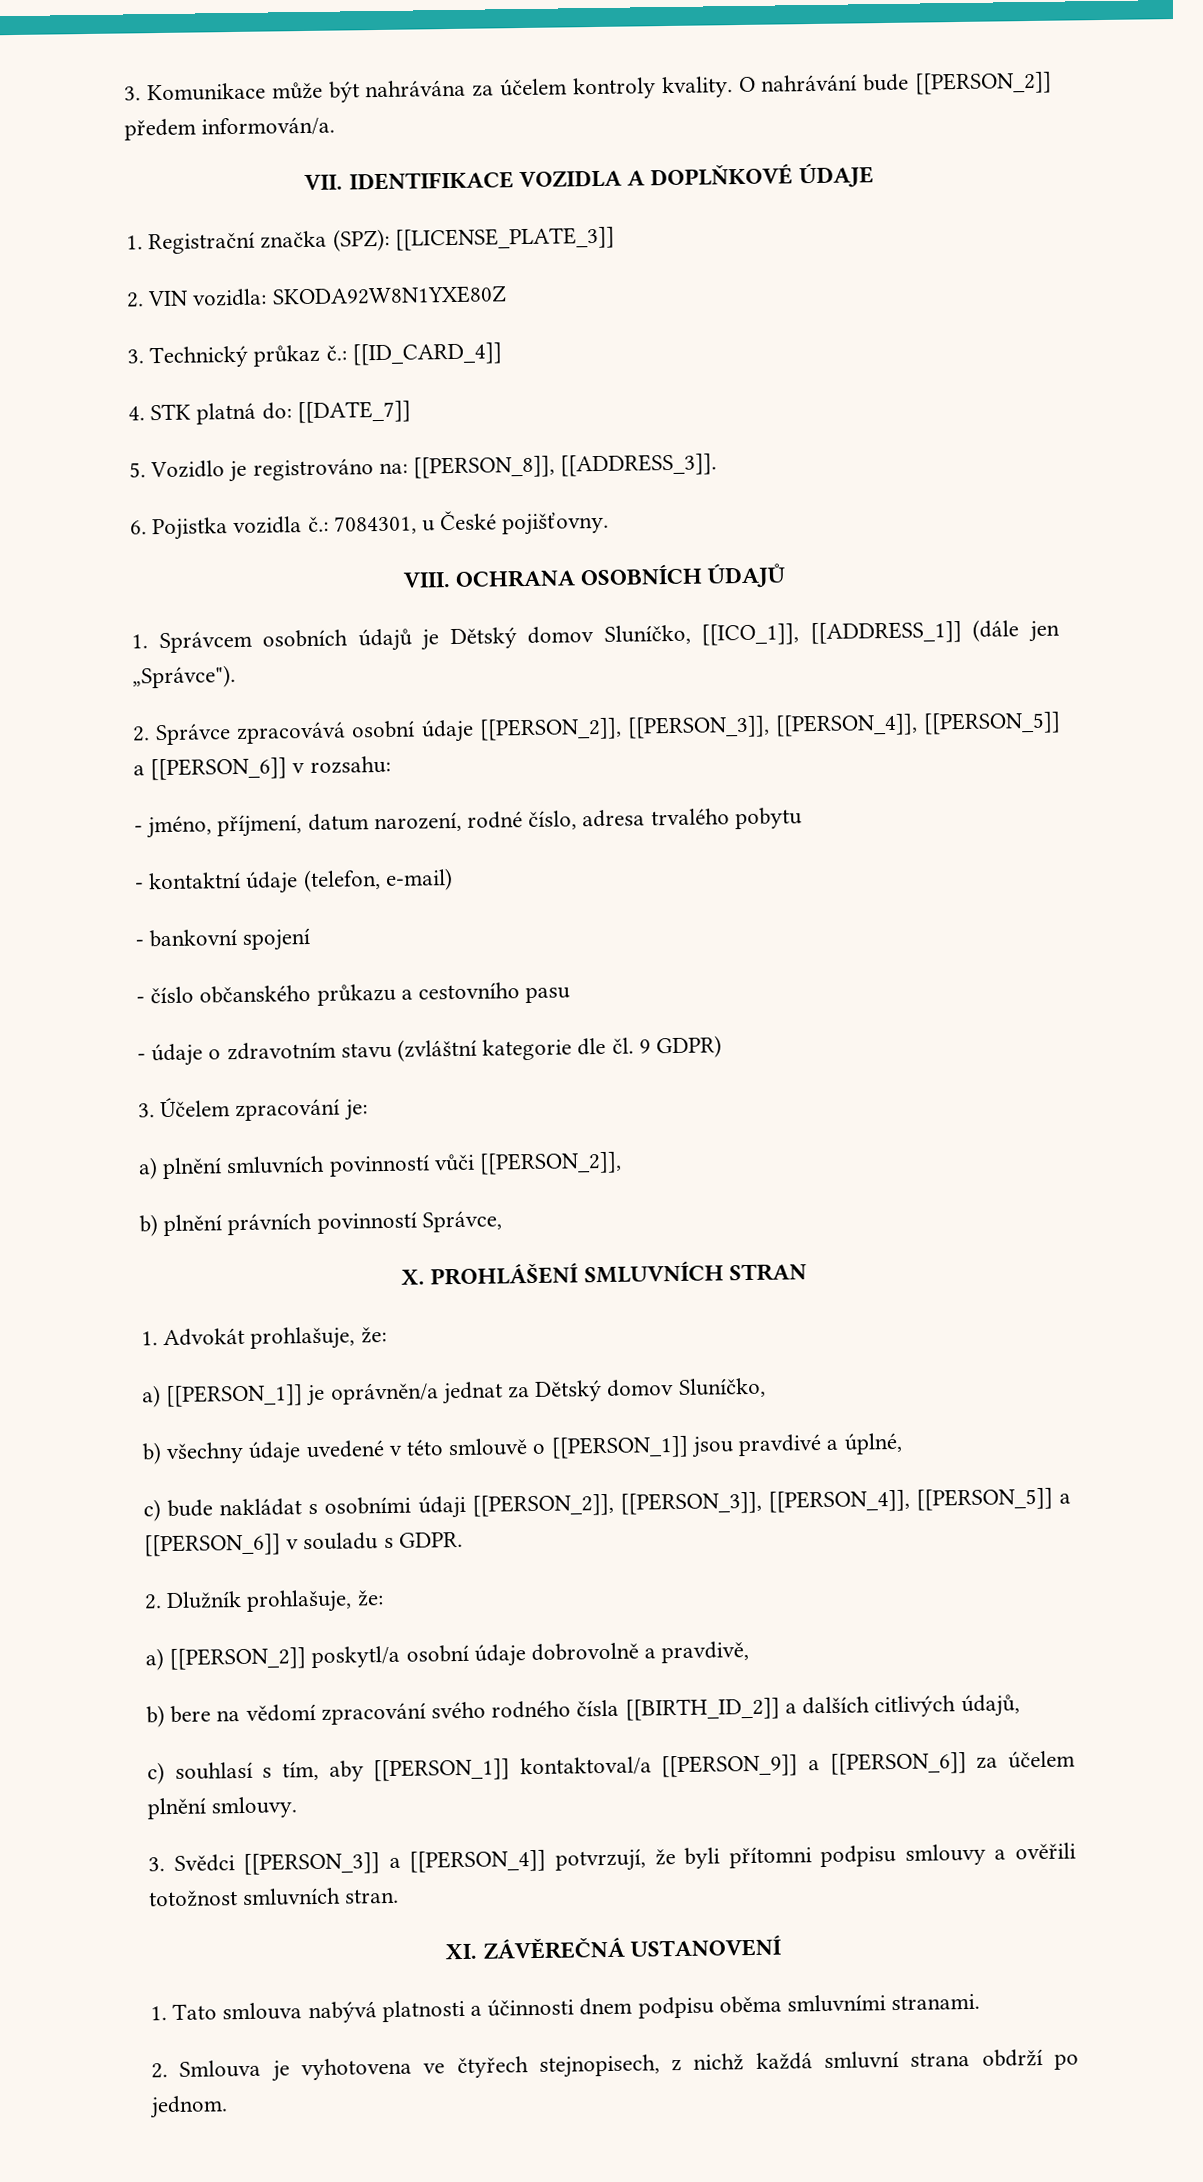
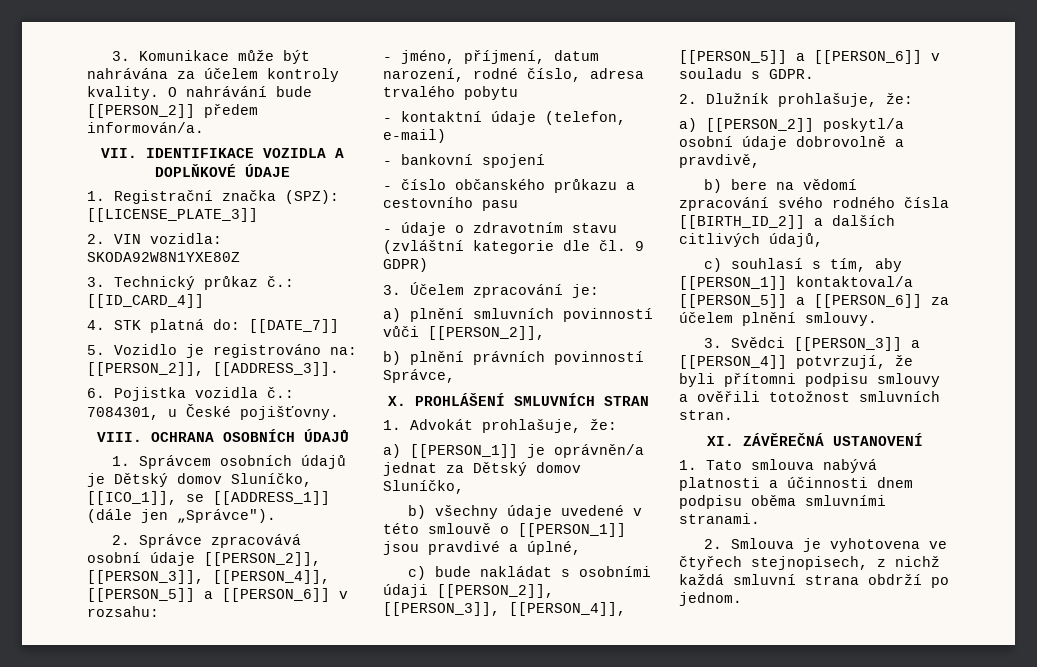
[413,455,556,479] [[PERSON_8]], -> [87,362,204,376] [[PERSON_2]],
(800, 634) none -> [186,494,204,502] se
[661,1754,799,1778] [[PERSON_9]] -> [679,294,787,308] [[PERSON_5]]

